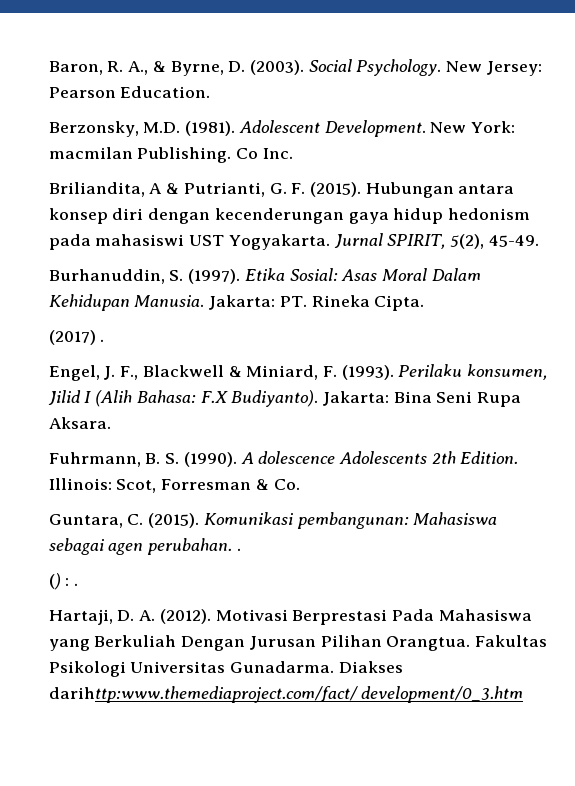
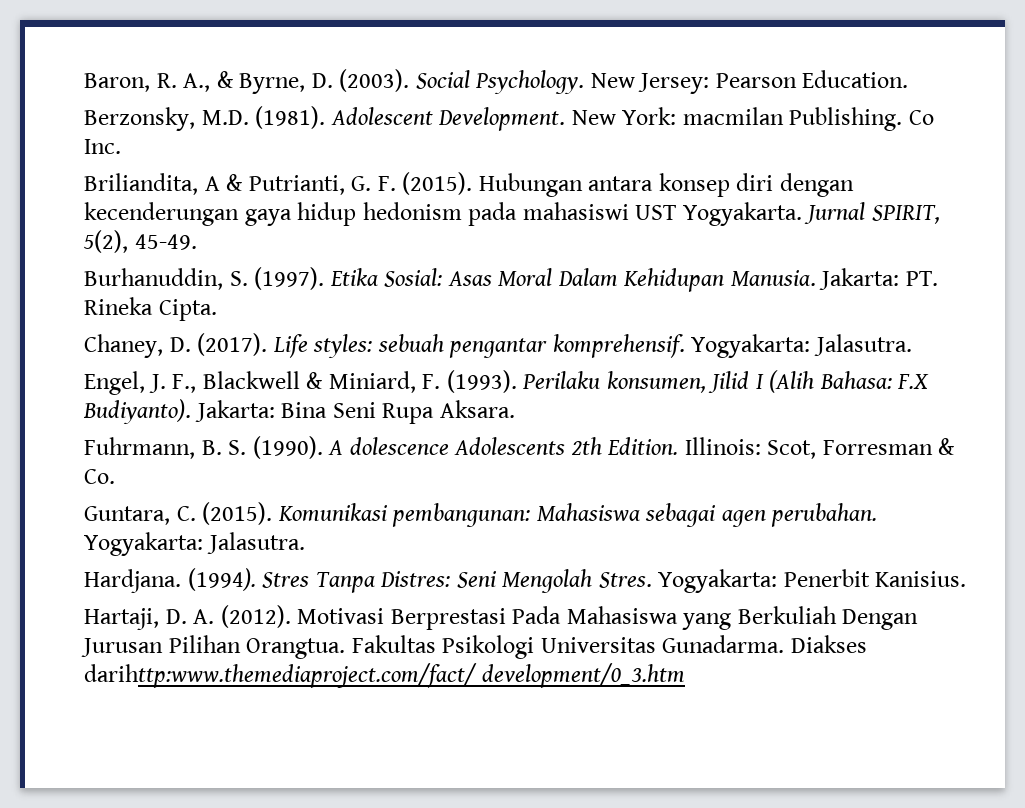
[48,330,105,345] (2017) . -> [84,333,912,358] Chaney, D. (2017). Life styles: sebuah pengantar komprehensif. Yogyakarta: Jalasutra.
[236,548,241,551] [48,573,79,590] . // () : . -> [84,532,305,556] [84,568,967,593] Yogyakarta: Jalasutra. // Hardjana. (1994). Stres Tanpa Distres: Seni Mengolah Stres. Yogyakarta: Penerbit Kanisius.

